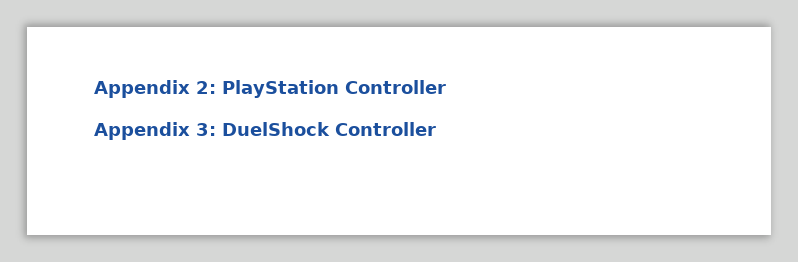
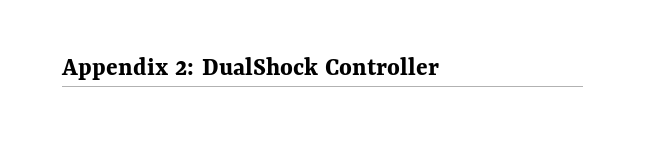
[222,80,446,98] [94,122,436,140] PlayStation Controller // Appendix 3: DuelShock Controller -> [201,57,439,75] DualShock Controller

